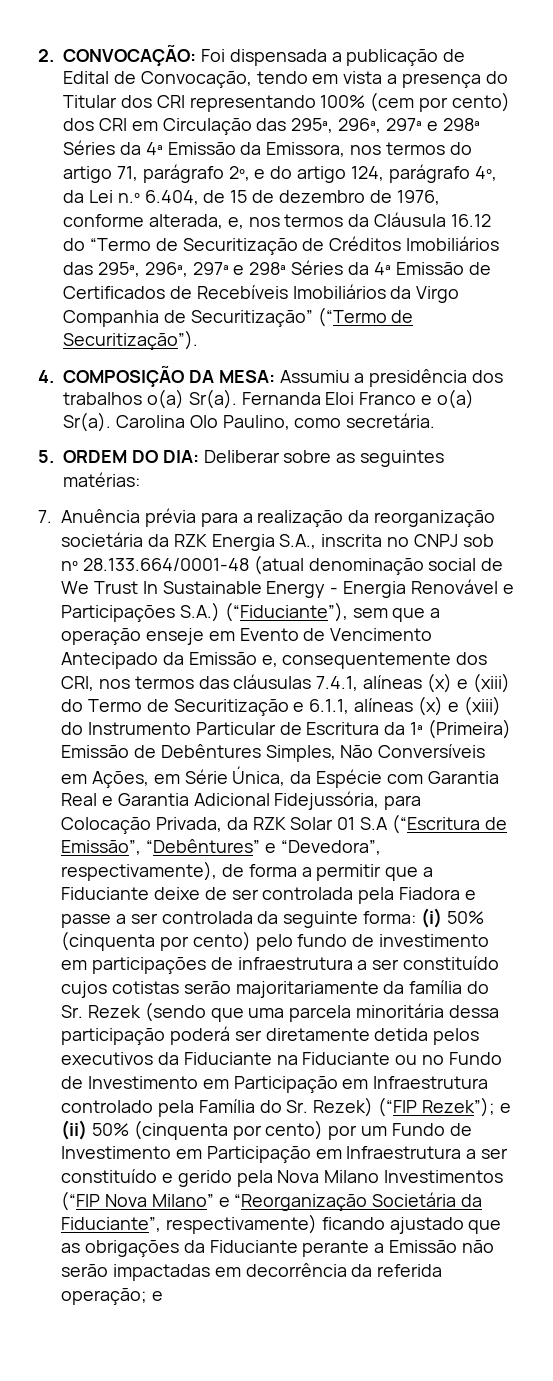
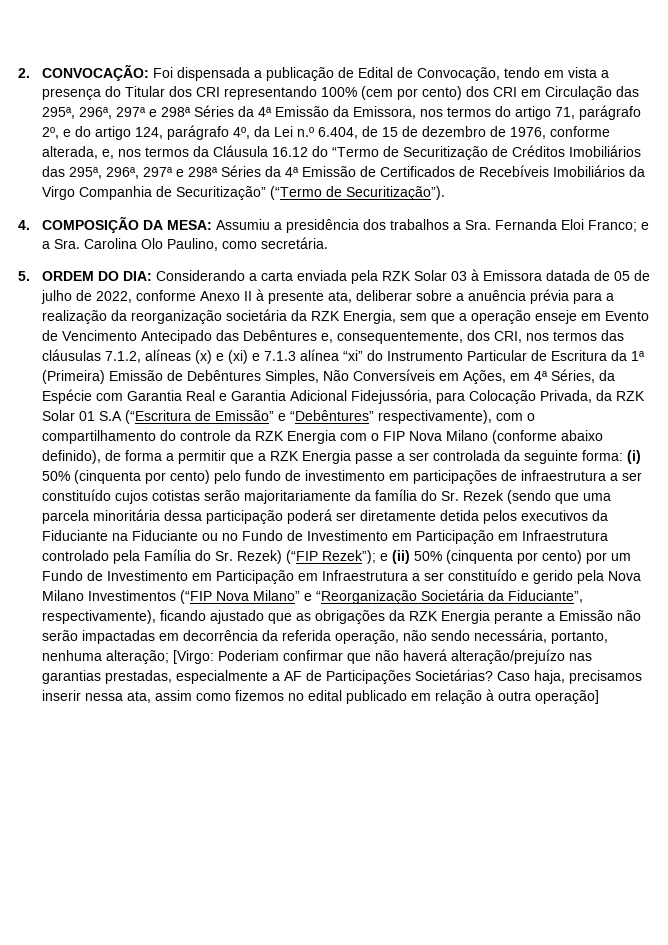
[146,389,475,409] [63,412,111,432] o(a) Sr(a). Fernanda Eloi Franco e o(a) Sr(a). -> [452,219,649,232] [41,239,80,249] a Sra. Fernanda Eloi Franco; e a Sra.
[203,450,445,467] [63,472,140,487] [38,509,140,523] Deliberar sobre as seguintes matérias: // 7. Anuência -> [155,269,650,284] [40,289,526,304] Considerando a carta enviada pela RZK Solar 03 à Emissora datada de 05 de julho de 2022, conforme Anexo II à presente ata, deliberar sobre a anuência
[211,534,494,551] [61,555,504,575] [61,579,514,598] [61,602,348,622] Energia S.A., inscrita no CNPJ sob nº 28.133.664/0001-48 (atual denominação social de We Trust In Sustainable Energy - Energia Renovável e Participações S.A.) (“Fiduciante”), -> [342,310,396,324] Energia,
[162,652,452,669] da Emissão e, consequentemente -> [215,330,463,344] das Debêntures e, consequentemente,
[316,673,510,693] [61,696,501,716] 7.4.1, alíneas (x) e (xiii) do Termo de Securitização e 6.1.1, alíneas (x) e (xiii) -> [104,349,363,364] 7.1.2, alíneas (x) e (xi) e 7.1.3 alínea “xi”
[184,766,286,786] Série Única, -> [533,369,595,383] 4ª Séries,
[61,839,381,855] [61,861,217,881] Emissão”, “Debêntures” e “Devedora”, respectivamente), -> [214,410,535,424] [41,430,603,444] [41,450,101,464] Emissão” e “Debêntures” respectivamente), com o compartilhamento do controle da RZK Energia com o FIP Nova Milano (conforme abaixo definido),
[61,887,477,904] Fiduciante deixe de ser controlada pela Fiadora e -> [269,450,351,464] RZK Energia
[165,1214,317,1234] respectivamente) -> [41,610,156,624] respectivamente),
[209,1240,298,1253] Fiduciante -> [408,610,490,624] RZK Energia
[61,1288,163,1305] operação; e -> [334,629,608,644] [41,649,592,664] [41,669,642,684] [41,689,599,704] operação, não sendo necessária, portanto, nenhuma alteração; [Virgo: Poderiam confirmar que não haverá alteração/prejuízo nas garantias prestadas, especialmente a AF de Participações Societárias? Caso haja, precisamos inserir nessa ata, assim como fizemos no edital publicado em relação à outra operação]

